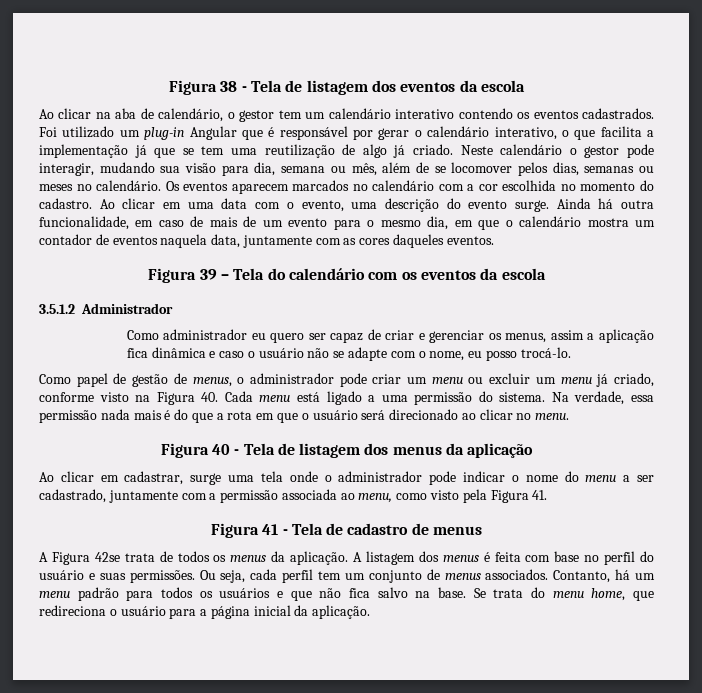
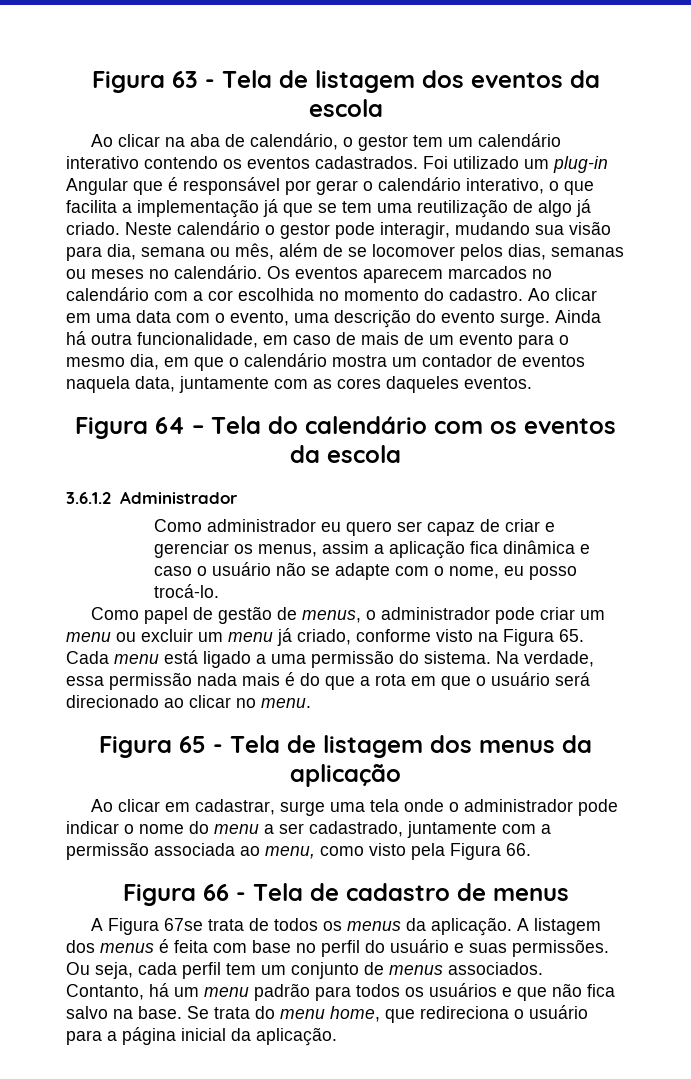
[169,80,238,95] Figura 38 -> [91,71,198,93] Figura 63
[199,269,217,280] 39 -> [155,417,185,434] 64
[39,304,75,314] 3.5.1.2 -> [66,492,111,504] 3.6.1.2
[201,392,219,402] 40. -> [559,629,584,642] 65.
[211,444,230,455] 40 -> [179,736,206,753] 65
[532,490,548,500] [210,523,279,538] 41. // Figura 41 -> [506,843,531,856] [122,884,229,906] 66. // Figura 66
[94,552,120,562] 42se -> [163,918,203,931] 67se

